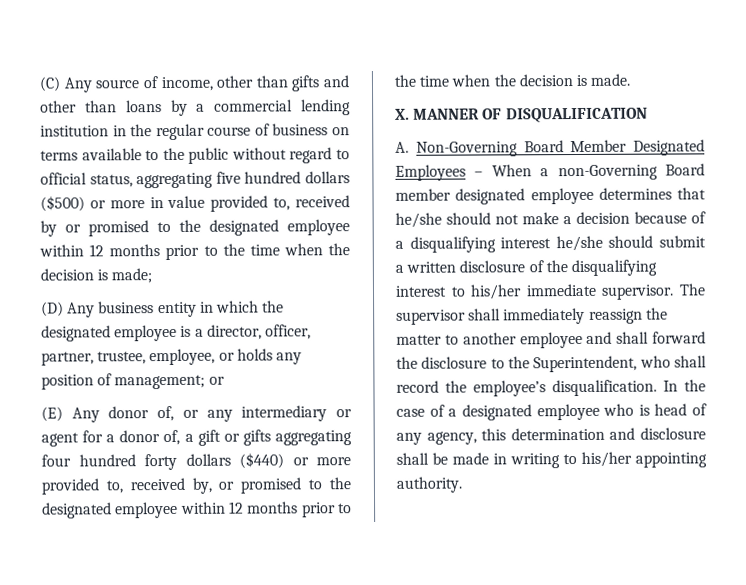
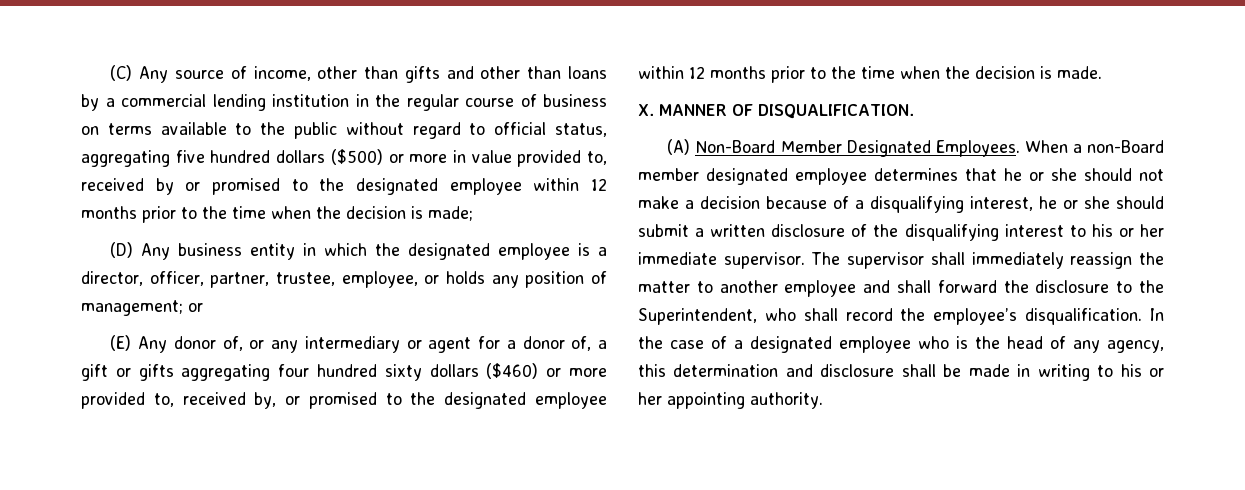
[144,452,284,471] forty dollars ($440) -> [384,363,539,381] sixty dollars ($460)
[505,107,648,123] [395,139,705,157] [395,163,705,181] DISQUALIFICATION // A. Non-Governing Board Member Designated Employees – When a non-Governing Board -> [758,104,914,119] [667,139,1164,157] DISQUALIFICATION. // (A) Non-Board Member Designated Employees. When a non-Board
[395,212,442,228] he/she -> [1004,168,1077,181] he or she
[500,235,603,252] interest he/she -> [970,196,1110,211] interest, he or she
[470,284,523,300] his/her -> [1091,224,1164,237] his or her
(650, 410) none -> [975,336,1000,349] the
[581,451,632,467] his/her -> [1120,364,1164,377] [638,392,662,405] his or her

